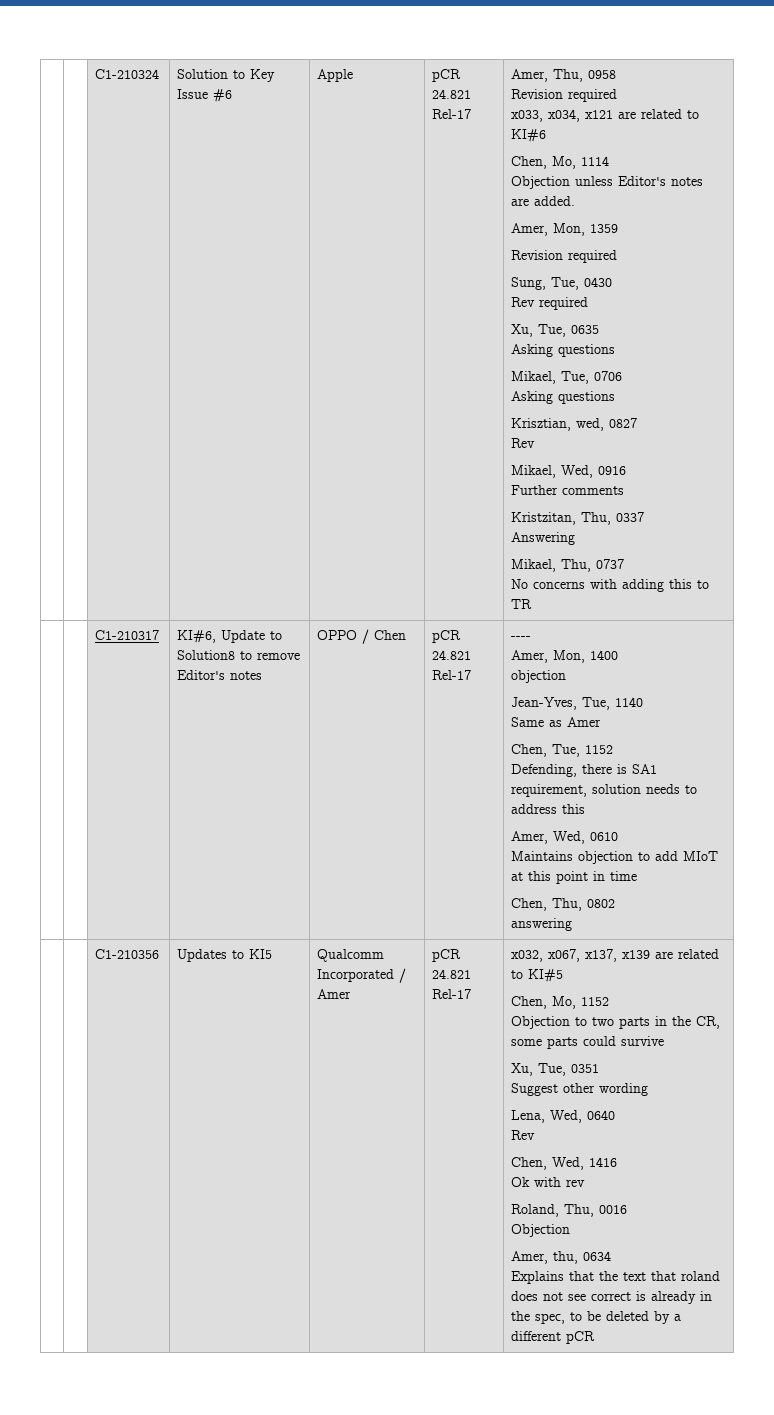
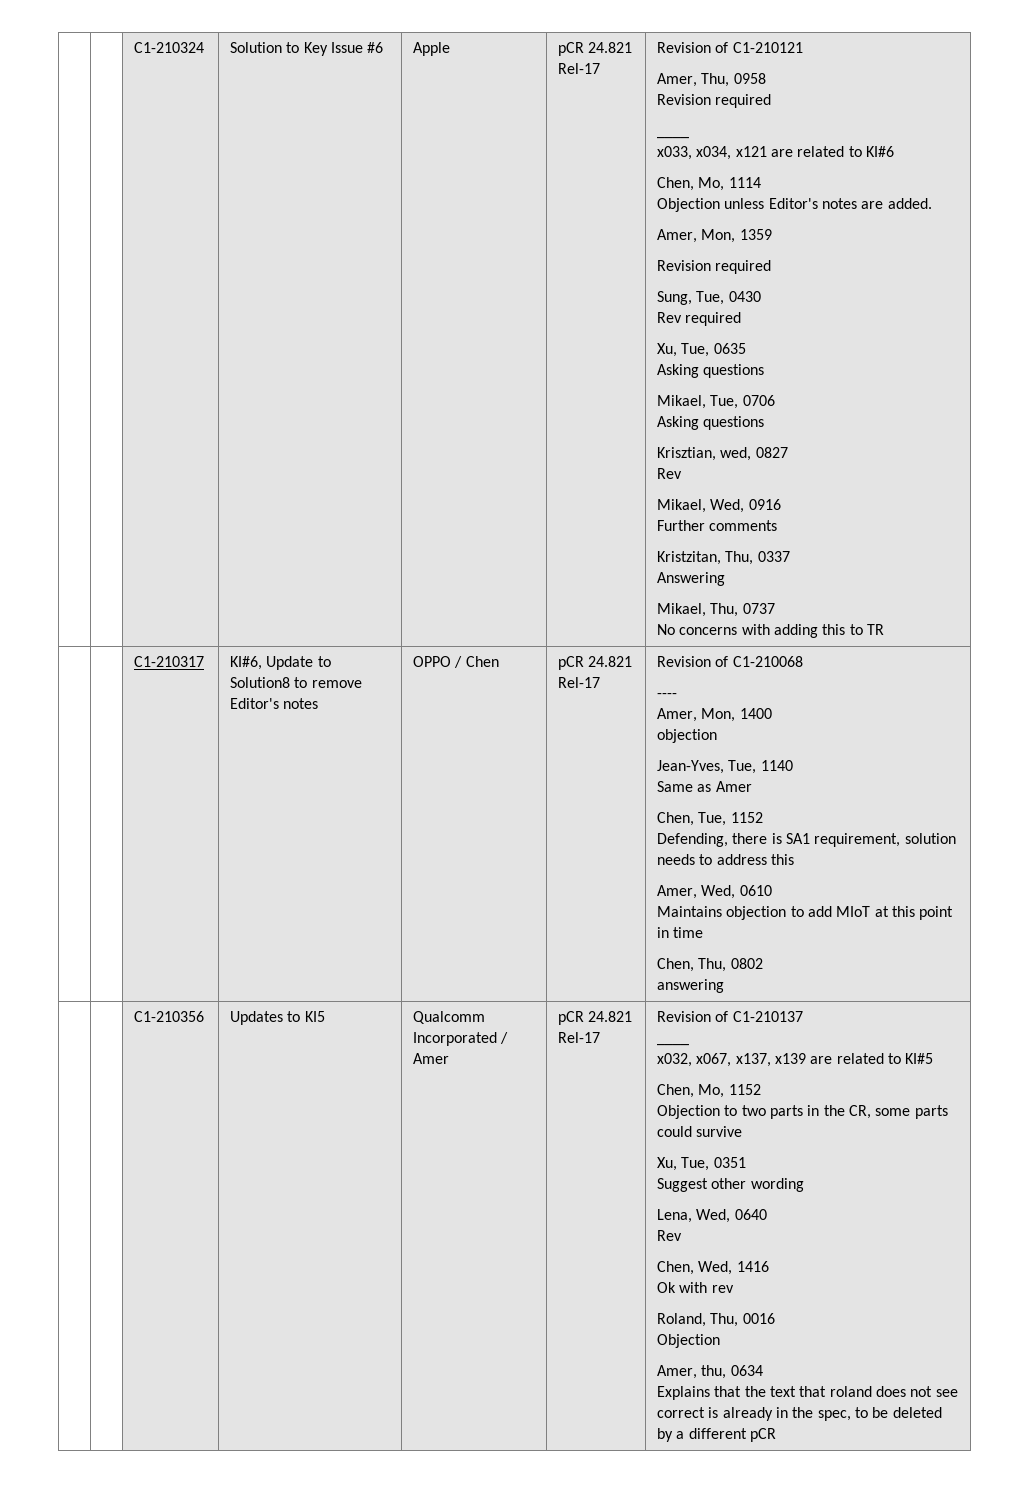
(472, 114) none -> [657,42,803,53] Revision of C1-210121 //
(618, 95) none -> [657,136,690,139] // ____
(472, 675) none -> [657,656,803,667] Revision of C1-210068 //
(472, 994) none -> [657,1011,803,1022] [657,1043,690,1046] Revision of C1-210137 // ____ //

